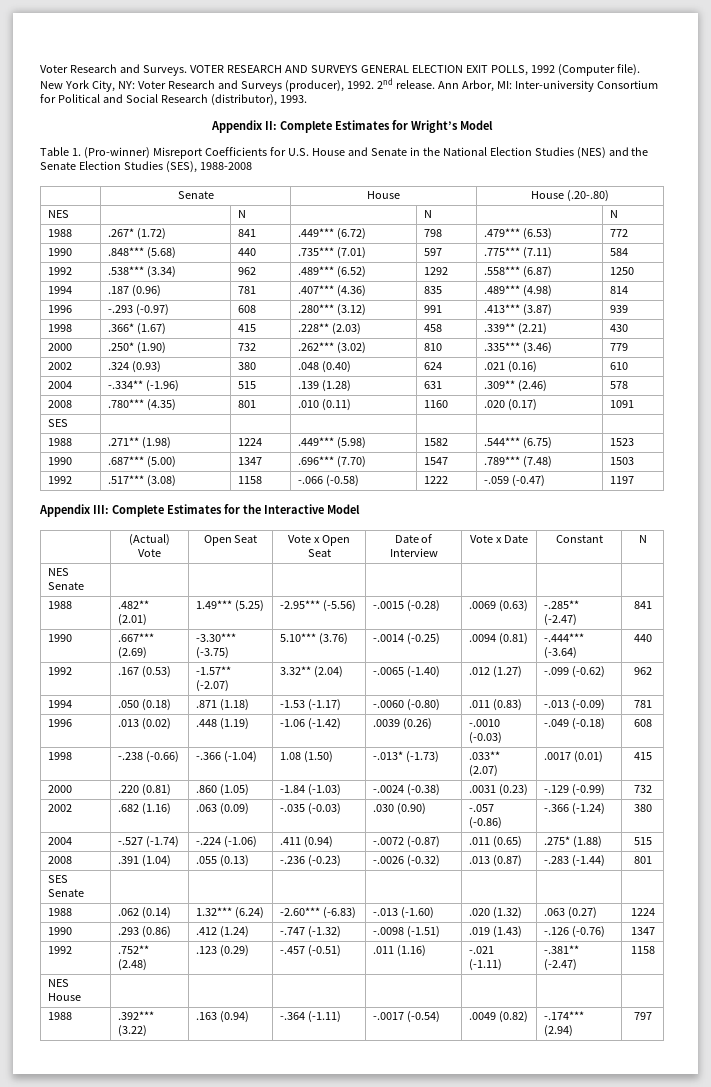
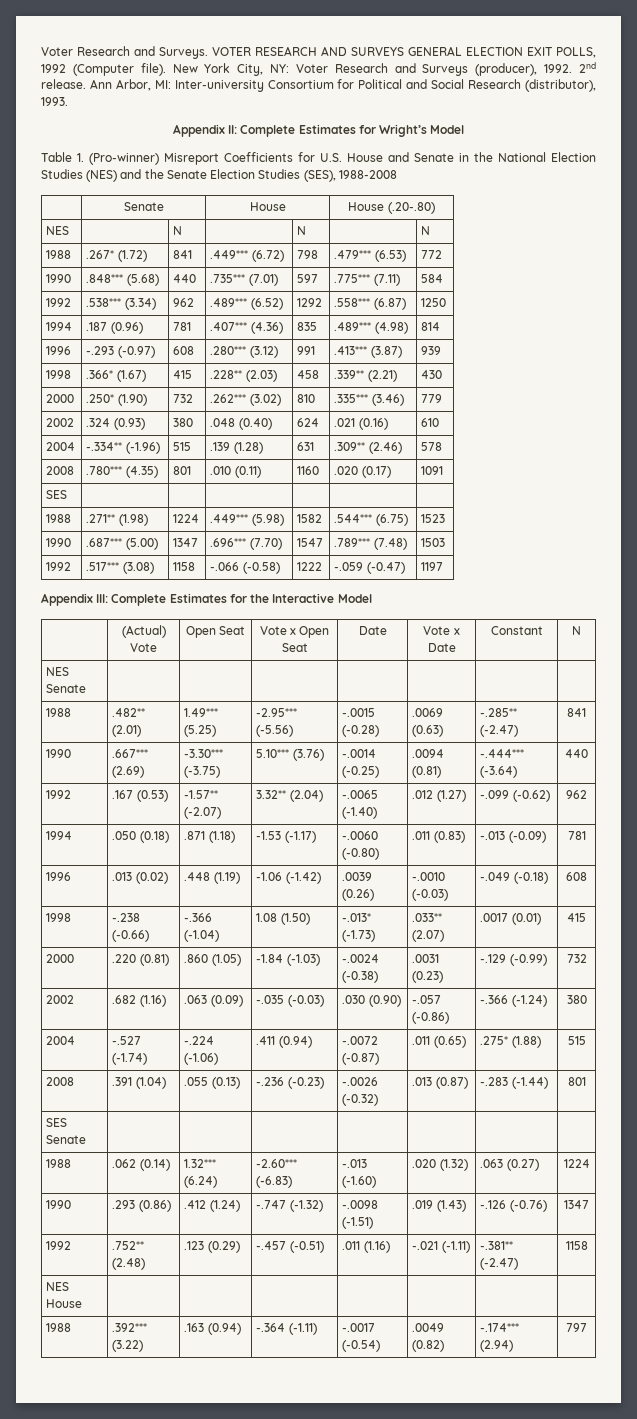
[421,534,433,543] [389,548,438,557] of Interview -> (387, 630) none

